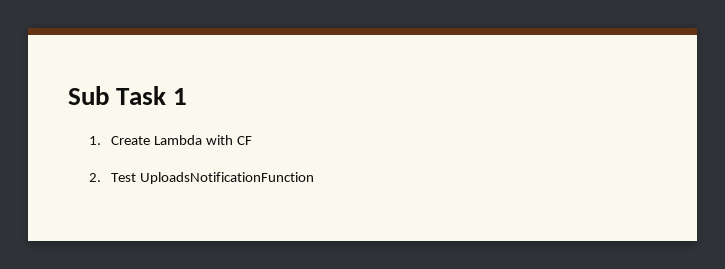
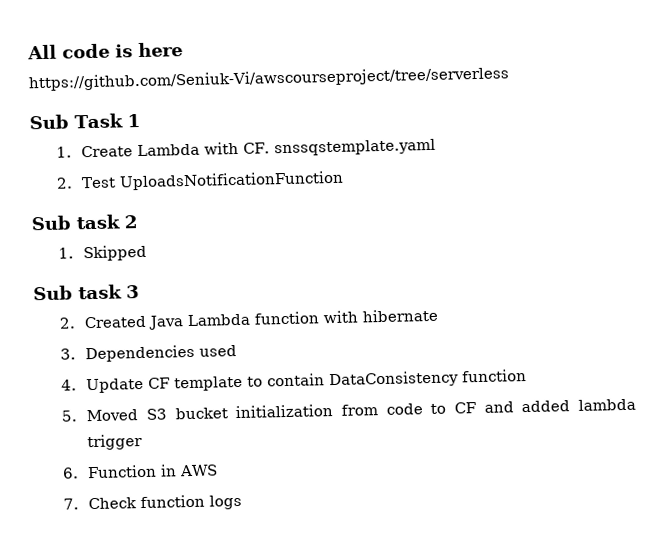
(68, 95) none -> [27,42,183,60] [28,66,510,92] All code is here // https://github.com/Seniuk-Vi/awscourseproject/tree/serverless //
[236,136,252,145] CF -> [243,138,437,157] CF. snssqstemplate.yaml
(314, 178) none -> [31,214,138,231] [57,244,148,262] [33,284,140,301] [58,308,439,330] [59,344,238,363] [60,368,528,394] [60,398,637,422] [87,433,144,451] [61,464,219,479] [62,494,243,510] // Sub task 2 // 1. Skipped // Sub task 3 // 2. Created Java Lambda function with hibernate // 3. Dependencies used // 4. Update CF template to contain DataConsistency function // 5. Moved S3 bucket initialization from code to CF and added lambda trigger // 6. Function in AWS // 7. Check function logs

